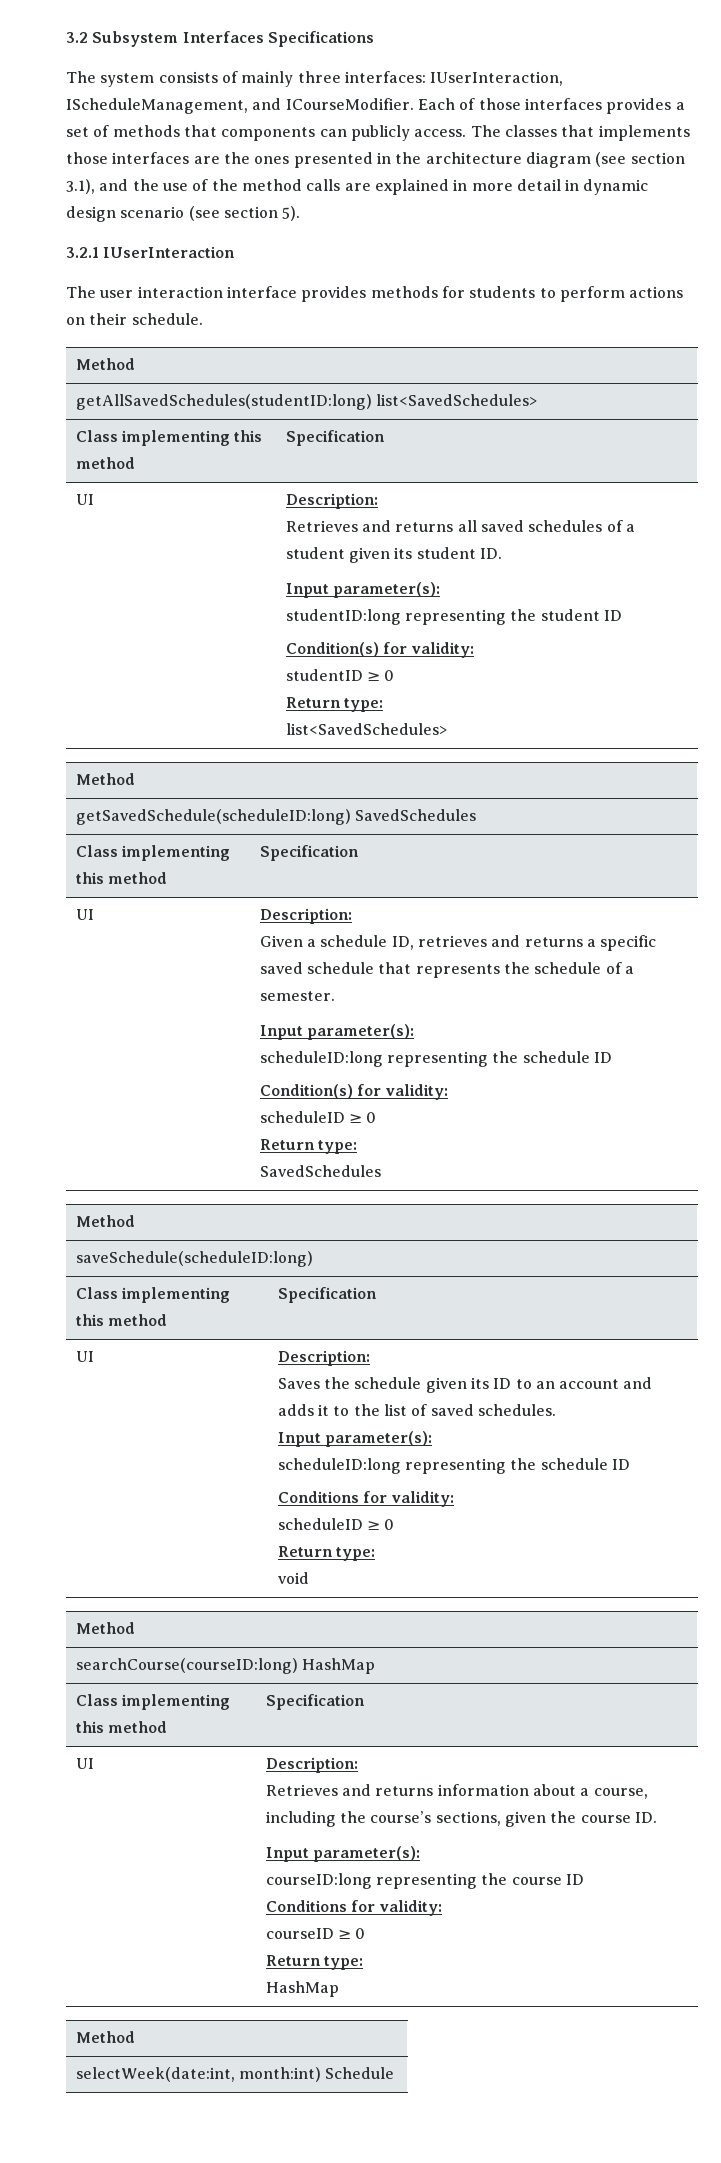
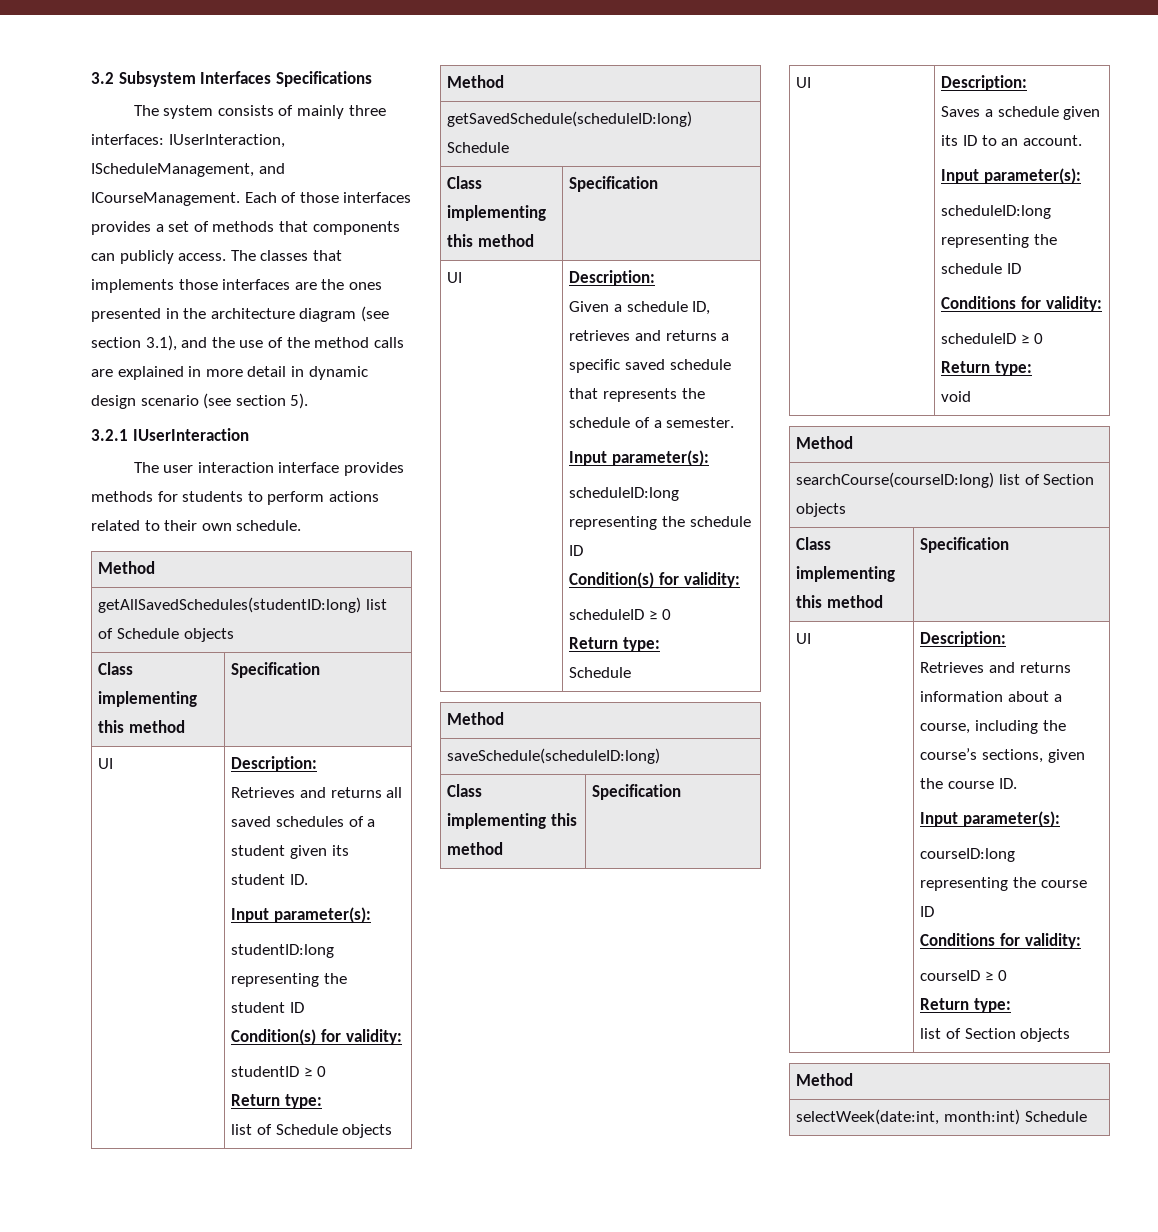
[285,98,414,110] ICourseModifier. -> [91,192,240,206] ICourseManagement.
[66,313,128,325] on their -> [91,520,232,531] related to their own
[375,394,537,406] list<SavedSchedules> -> [366,599,388,610] [98,628,234,642] list of Schedule objects
[285,723,447,735] list<SavedSchedules> -> [231,1124,393,1138] list of Schedule objects
[354,809,476,821] SavedSchedules -> [447,142,510,153] Schedule
[259,1165,381,1177] SavedSchedules -> [569,667,632,678] Schedule
[323,1377,350,1389] the -> [985,109,994,117] a
[559,1377,653,1389] [277,1404,556,1416] account and adds it to the list of saved schedules. -> [1022,135,1082,146] account.
[301,1658,375,1674] HashMap -> [999,474,1095,485] [796,503,847,517] list of Section objects
[265,1981,339,1997] HashMap -> [920,1028,1071,1042] list of Section objects

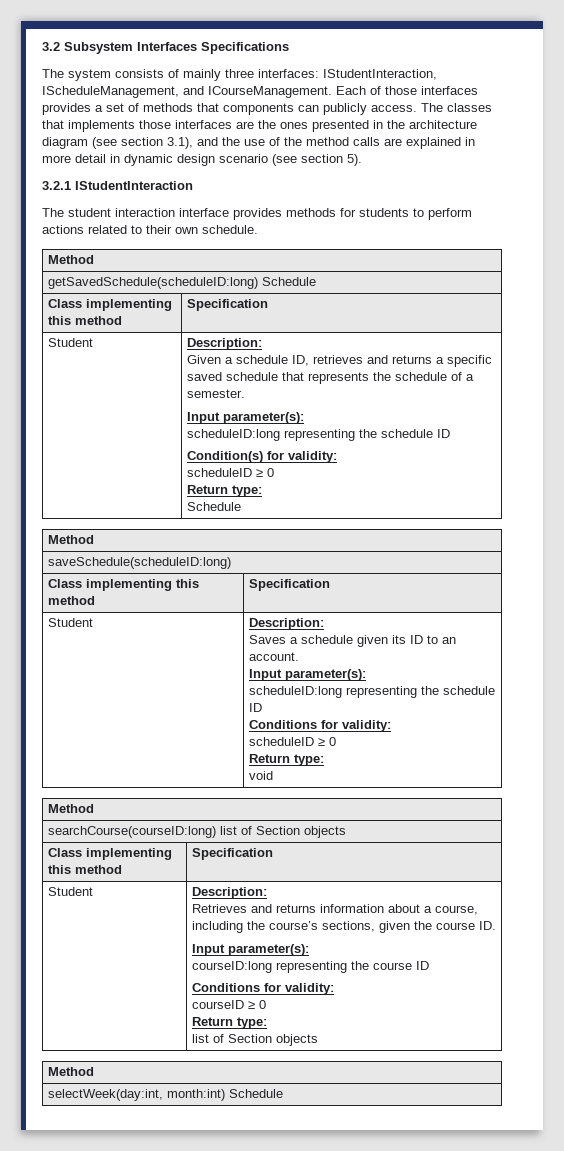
[168,134,285,148] IUserInteraction, -> [323,69,437,80] IStudentInteraction,
[132,428,249,441] [133,462,194,473] IUserInteraction // The user -> [75,181,193,190] [42,208,111,217] IStudentInteraction // The student
[98,597,388,613] [98,628,234,642] [98,662,134,675] [98,691,198,707] [98,720,186,733] [231,662,321,678] [98,758,114,769] [231,756,318,772] [231,787,403,798] [231,816,376,827] [231,845,349,859] [231,874,309,885] [231,907,372,923] [231,944,335,958] [231,973,348,987] [231,1002,305,1013] [231,1029,402,1045] [231,1066,326,1077] [231,1094,323,1109] [231,1124,393,1138] [447,75,505,88] // getAllSavedSchedules(studentID:long) list of Schedule objects // Class implementing this method | Specification // UI | Description: // Retrieves and returns all saved schedules of a student given its student ID. // Input parameter(s): // studentID:long representing the student ID // Condition(s) for validity: // studentID ≥ 0 // Return type: // list of Schedule objects // Method -> (94, 259) none
[447,272,463,283] UI -> [47,338,93,347] Student
[796,77,812,88] UI -> [47,618,93,627] Student
[796,633,812,644] UI -> [47,887,93,896] Student
[796,1109,940,1125] selectWeek(date:int, -> [47,1089,163,1101] selectWeek(day:int,

